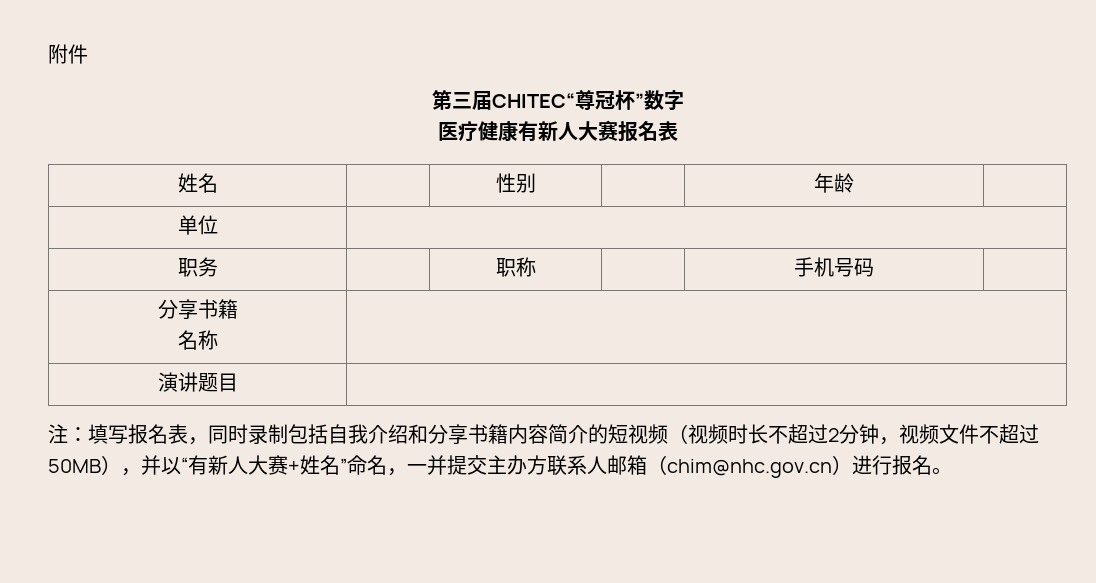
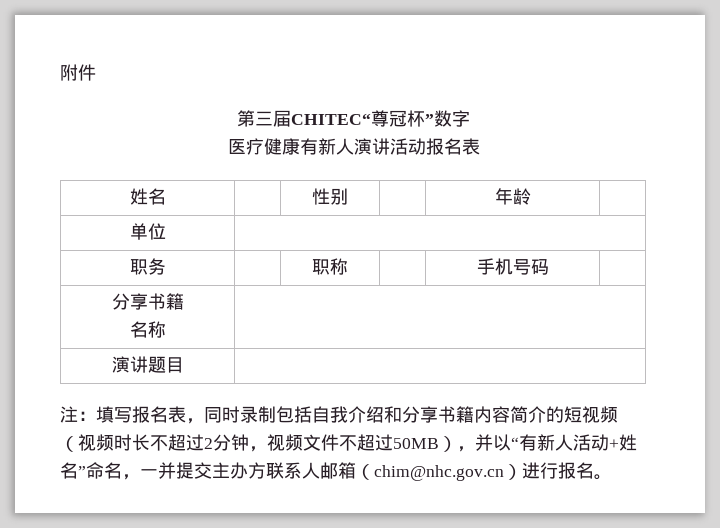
[577,120,618,141] 大赛 -> [353,138,426,155] 演讲活动
[248,455,288,475] 大赛 -> [573,434,609,451] 活动

